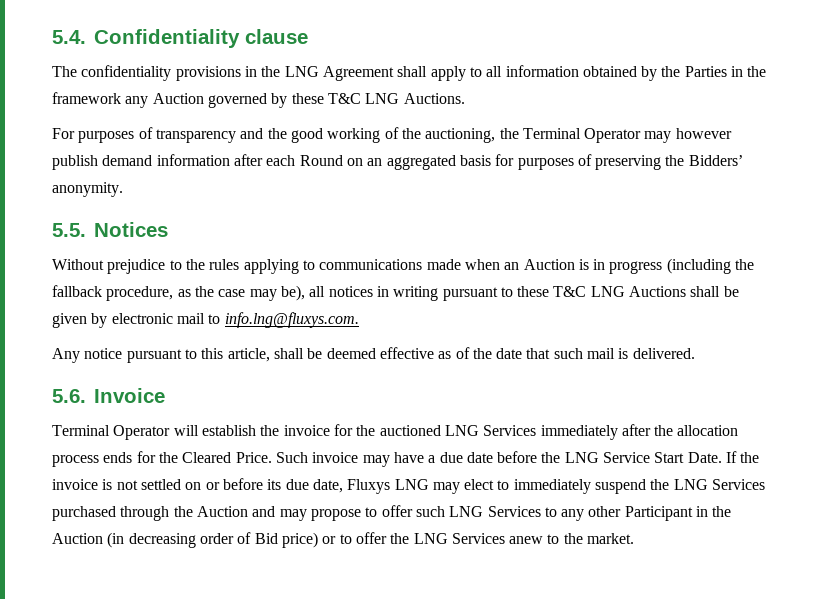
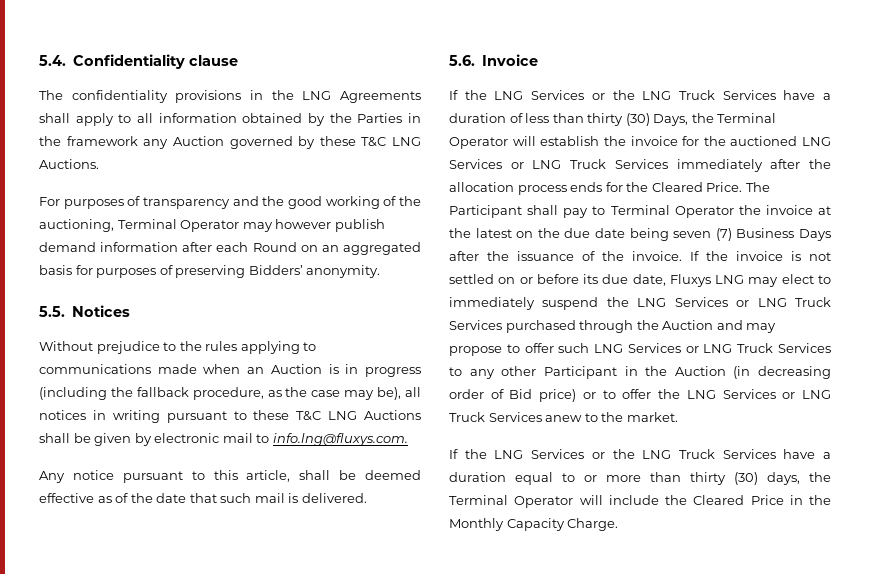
[322,66,394,81] Agreement -> [340,91,421,103] Agreements
[499,128,519,139] the -> (114, 225) none
[665,155,685,166] the -> (246, 271) none
(165, 395) none -> [449,90,831,100] [449,113,714,126] If the LNG Services or the LNG Truck Services have a duration of less than thirty (30) Days, the
(537, 430) none -> [510,159,668,169] or LNG Truck Services
[275,451,722,467] Such invoice may have a due date before the LNG Service Start Date. -> [745,182,770,192] [449,205,831,218] [449,228,831,241] [449,251,682,261] The Participant shall pay to Terminal Operator the invoice at the latest on the due date being seven (7) Business Days after the issuance of the invoice.
(766, 484) none -> [736,297,832,307] [449,320,502,330] or LNG Truck Services
(541, 511) none -> [685,343,831,353] or LNG Truck Services
(505, 538) none -> [782,390,831,399] [449,412,542,422] or LNG Truck Services
(635, 538) none -> [449,449,831,459] [449,472,831,485] [449,495,831,508] [449,518,619,531] // If the LNG Services or the LNG Truck Services have a duration equal to or more than thirty (30) days, the Terminal Operator will include the Cleared Price in the Monthly Capacity Charge.

